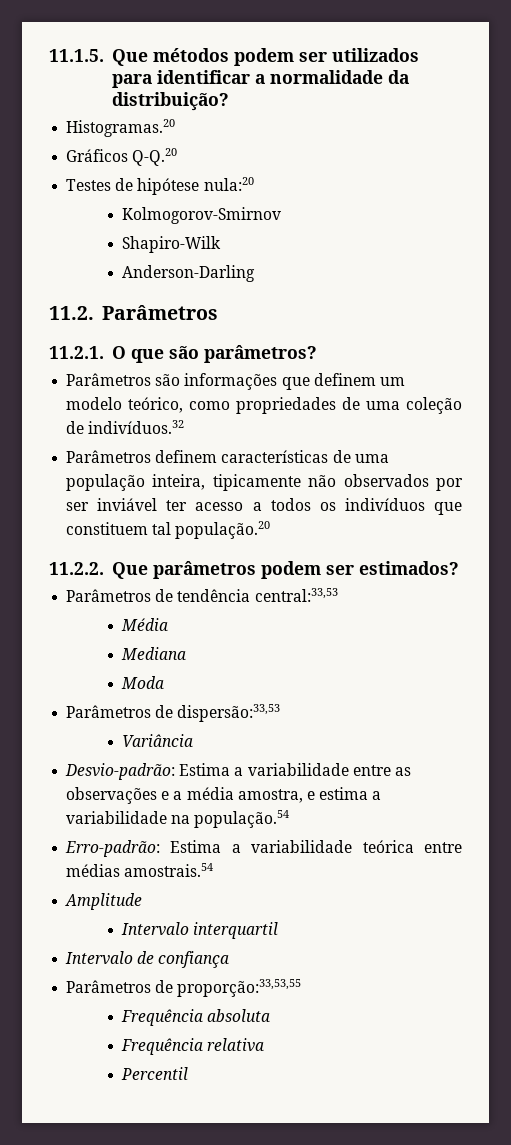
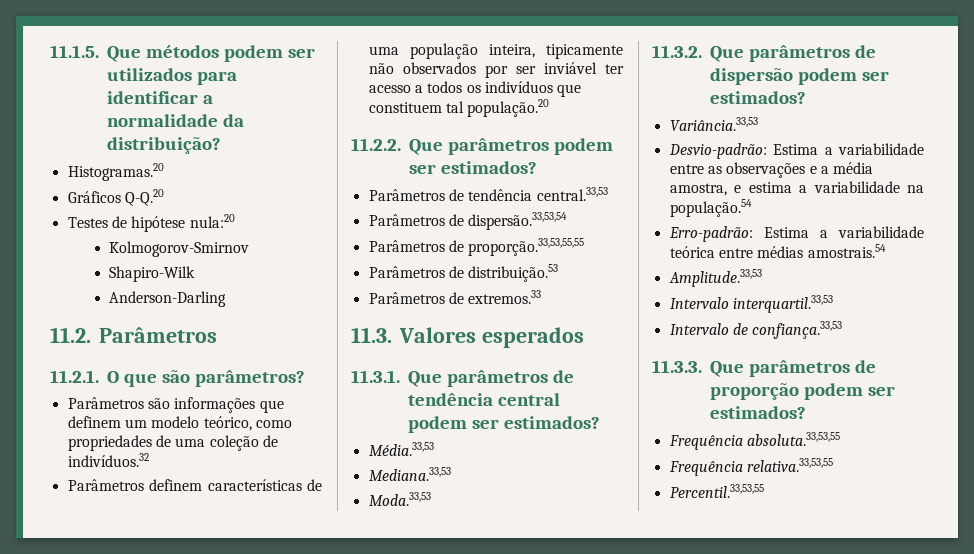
[254,588,338,602] [120,618,168,631] [120,647,186,660] [120,676,164,689] [66,704,281,722] [121,734,193,747] central:33,53 // Média // Mediana // Moda // Parâmetros de dispersão:33,53 // Variância -> [536,187,608,201] [368,212,568,230] [368,238,585,256] [368,264,559,282] [368,290,542,304] [351,327,584,348] [351,370,574,387] [408,393,560,406] [408,416,600,433] [368,442,434,456] [368,467,451,481] [368,492,431,506] [652,45,876,62] [710,68,889,85] [710,91,806,104] [669,117,758,131] central.33,53 // Parâmetros de dispersão.33,53,54 // Parâmetros de proporção.33,53,55,55 // Parâmetros de distribuição.53 // Parâmetros de extremos.33 // 11.3. Valores esperados // 11.3.1. Que parâmetros de tendência central podem ser estimados? // Média.33,53 // Mediana.33,53 // Moda.33,53 // 11.3.2. Que parâmetros de dispersão podem ser estimados? // Variância.33,53
[65,893,143,910] [120,922,278,939] Amplitude // Intervalo interquartil -> [668,269,762,287] [669,295,833,313] Amplitude.33,53 // Intervalo interquartil.33,53
[158,951,230,968] [66,979,302,997] [120,1009,270,1026] [120,1038,264,1055] [120,1067,188,1080] confiança // Parâmetros de proporção:33,53,55 // Frequência absoluta // Frequência relativa // Percentil -> [752,321,843,339] [652,360,876,377] [710,383,895,400] [710,406,806,419] [668,432,840,450] [668,458,833,476] [669,484,764,498] confiança.33,53 // 11.3.3. Que parâmetros de proporção podem ser estimados? // Frequência absoluta.33,53,55 // Frequência relativa.33,53,55 // Percentil.33,53,55

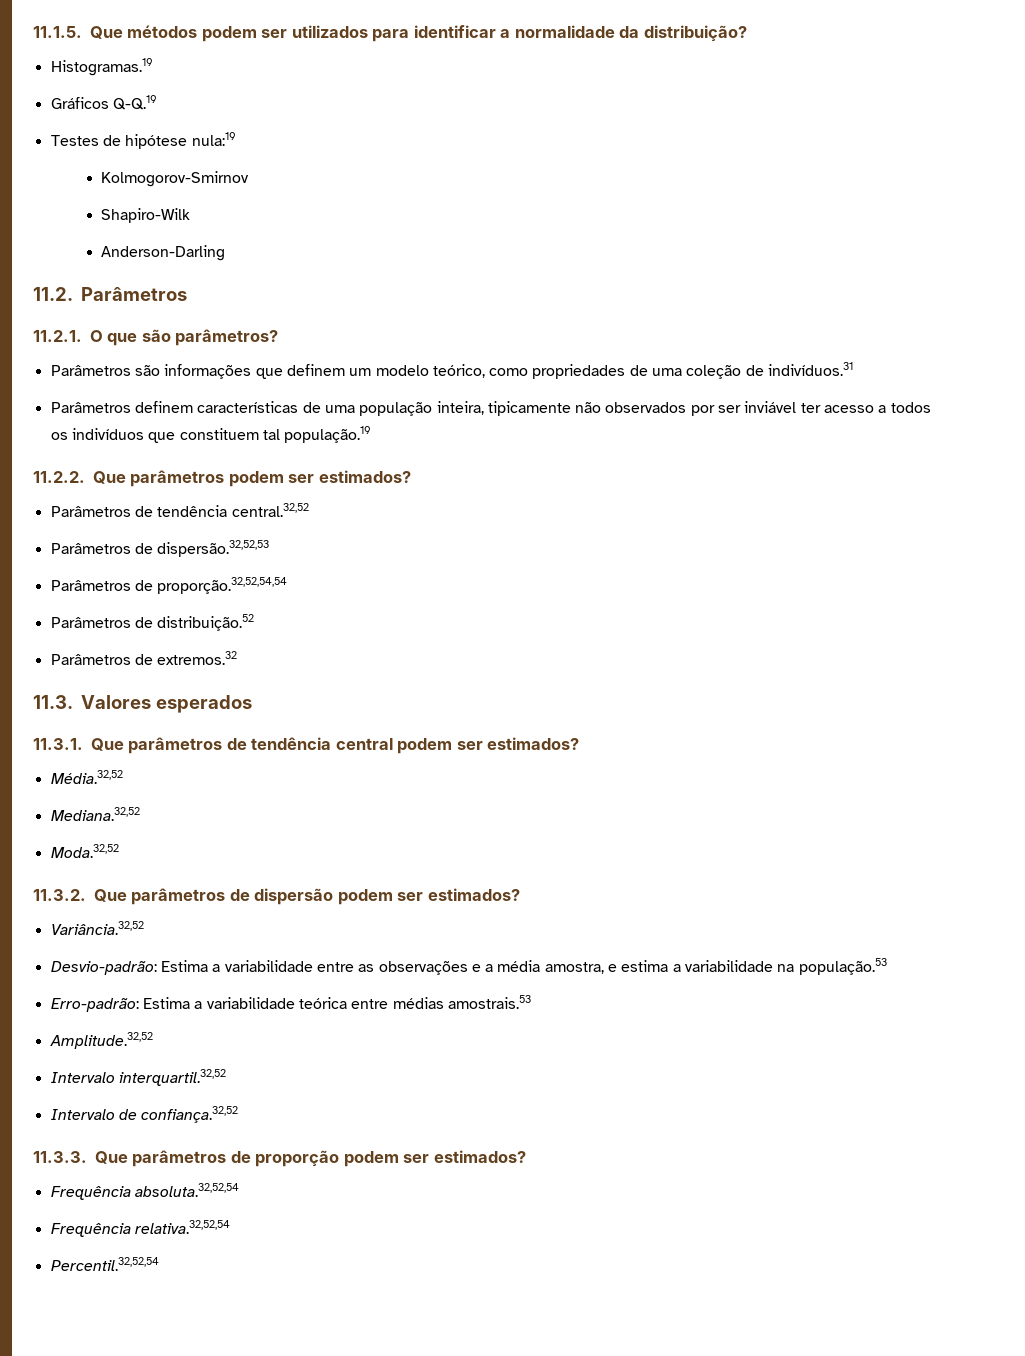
[67,163,164,181] Histogramas.20 -> [50,58,153,76] Histogramas.19
[124,189,164,206] Q-Q.20 -> [112,95,157,110] Q-Q.19
[189,214,235,228] nula:20 -> [191,132,236,146] nula:19
[67,453,149,467] indivíduos.32 -> [768,362,854,376] indivíduos.31
[467,99,550,117] população.20 -> [284,426,372,443] população.19
[536,187,608,201] [368,212,568,230] [368,238,585,256] [368,264,559,282] [368,290,542,304] central.33,53 // Parâmetros de dispersão.33,53,54 // Parâmetros de proporção.33,53,55,55 // Parâmetros de distribuição.53 // Parâmetros de extremos.33 -> [231,503,309,517] [50,540,270,557] [50,577,288,594] [50,614,255,631] [50,651,238,665] central.32,52 // Parâmetros de dispersão.32,52,53 // Parâmetros de proporção.32,52,54,54 // Parâmetros de distribuição.52 // Parâmetros de extremos.32
[368,442,434,456] [368,467,451,481] [368,492,431,506] Média.33,53 // Mediana.33,53 // Moda.33,53 -> [50,770,123,784] [50,807,140,821] [50,844,119,858] Média.32,52 // Mediana.32,52 // Moda.32,52
[669,117,758,131] Variância.33,53 -> [50,921,144,935] Variância.32,52
[669,199,752,217] população.54 -> [798,958,887,975] população.53
[807,244,886,258] [668,269,762,287] [669,295,833,313] amostrais.54 // Amplitude.33,53 // Intervalo interquartil.33,53 -> [447,995,531,1009] [49,1032,153,1049] [50,1069,226,1086] amostrais.53 // Amplitude.32,52 // Intervalo interquartil.32,52
[752,321,843,339] confiança.33,53 -> [141,1106,239,1123] confiança.32,52
[746,432,840,446] [668,458,833,476] [669,484,764,498] absoluta.33,53,55 // Frequência relativa.33,53,55 // Percentil.33,53,55 -> [134,1183,239,1197] [50,1220,230,1237] [50,1257,159,1271] absoluta.32,52,54 // Frequência relativa.32,52,54 // Percentil.32,52,54

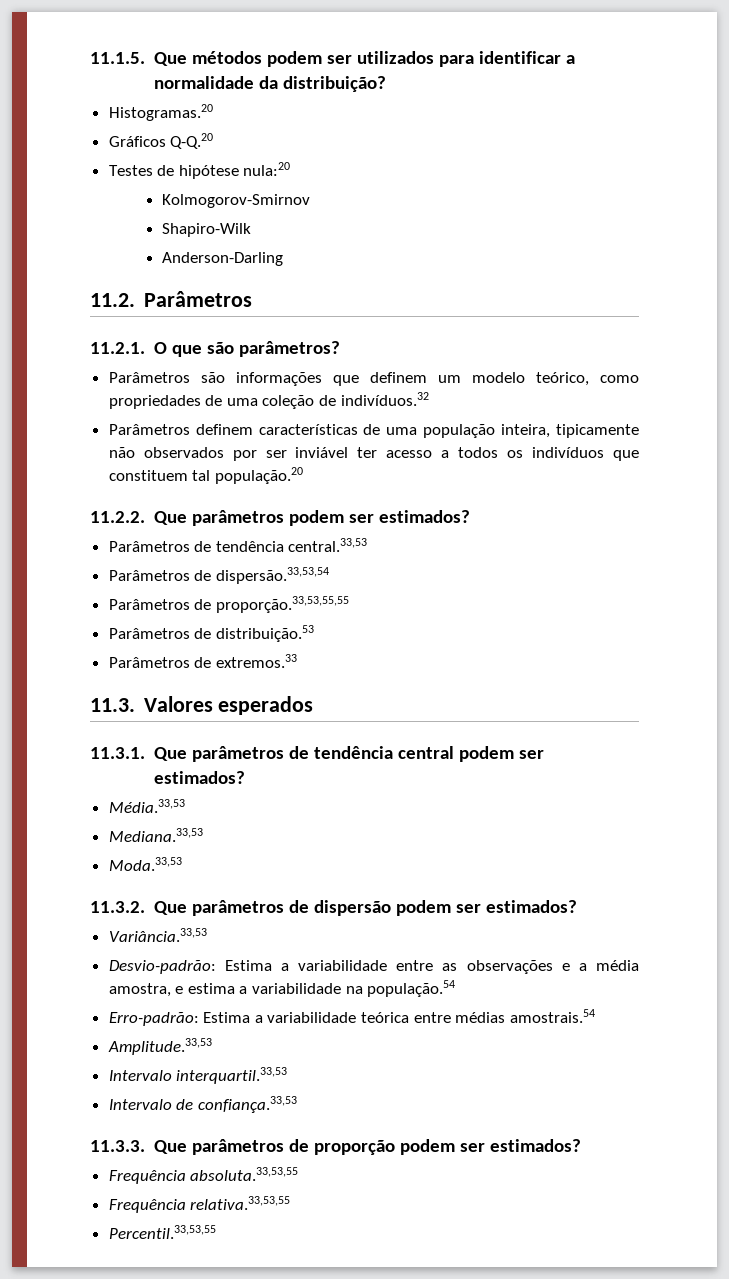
[50,58,153,76] Histogramas.19 -> [108,104,213,121] Histogramas.20
[112,95,157,110] Q-Q.19 -> [170,133,214,149] Q-Q.20
[191,132,236,146] nula:19 -> [243,162,291,176] nula:20
[768,362,854,376] indivíduos.31 -> [340,392,429,406] indivíduos.32
[284,426,372,443] população.19 -> [214,467,303,484] população.20
[231,503,309,517] [50,540,270,557] [50,577,288,594] [50,614,255,631] [50,651,238,665] central.32,52 // Parâmetros de dispersão.32,52,53 // Parâmetros de proporção.32,52,54,54 // Parâmetros de distribuição.52 // Parâmetros de extremos.32 -> [288,538,368,552] [108,567,329,584] [108,596,349,613] [108,625,314,642] [108,654,297,668] central.33,53 // Parâmetros de dispersão.33,53,54 // Parâmetros de proporção.33,53,55,55 // Parâmetros de distribuição.53 // Parâmetros de extremos.33
[50,770,123,784] [50,807,140,821] [50,844,119,858] Média.32,52 // Mediana.32,52 // Moda.32,52 -> [108,799,185,813] [108,828,203,842] [108,857,182,871] Média.33,53 // Mediana.33,53 // Moda.33,53
[50,921,144,935] Variância.32,52 -> [108,928,207,942] Variância.33,53
[798,958,887,975] população.53 -> [367,980,456,997] população.54
[447,995,531,1009] [49,1032,153,1049] [50,1069,226,1086] amostrais.53 // Amplitude.32,52 // Intervalo interquartil.32,52 -> [509,1009,595,1023] [107,1038,212,1055] [108,1067,288,1084] amostrais.54 // Amplitude.33,53 // Intervalo interquartil.33,53
[141,1106,239,1123] confiança.32,52 -> [197,1096,297,1113] confiança.33,53
[134,1183,239,1197] [50,1220,230,1237] [50,1257,159,1271] absoluta.32,52,54 // Frequência relativa.32,52,54 // Percentil.32,52,54 -> [190,1167,299,1181] [108,1196,291,1213] [108,1225,216,1239] absoluta.33,53,55 // Frequência relativa.33,53,55 // Percentil.33,53,55

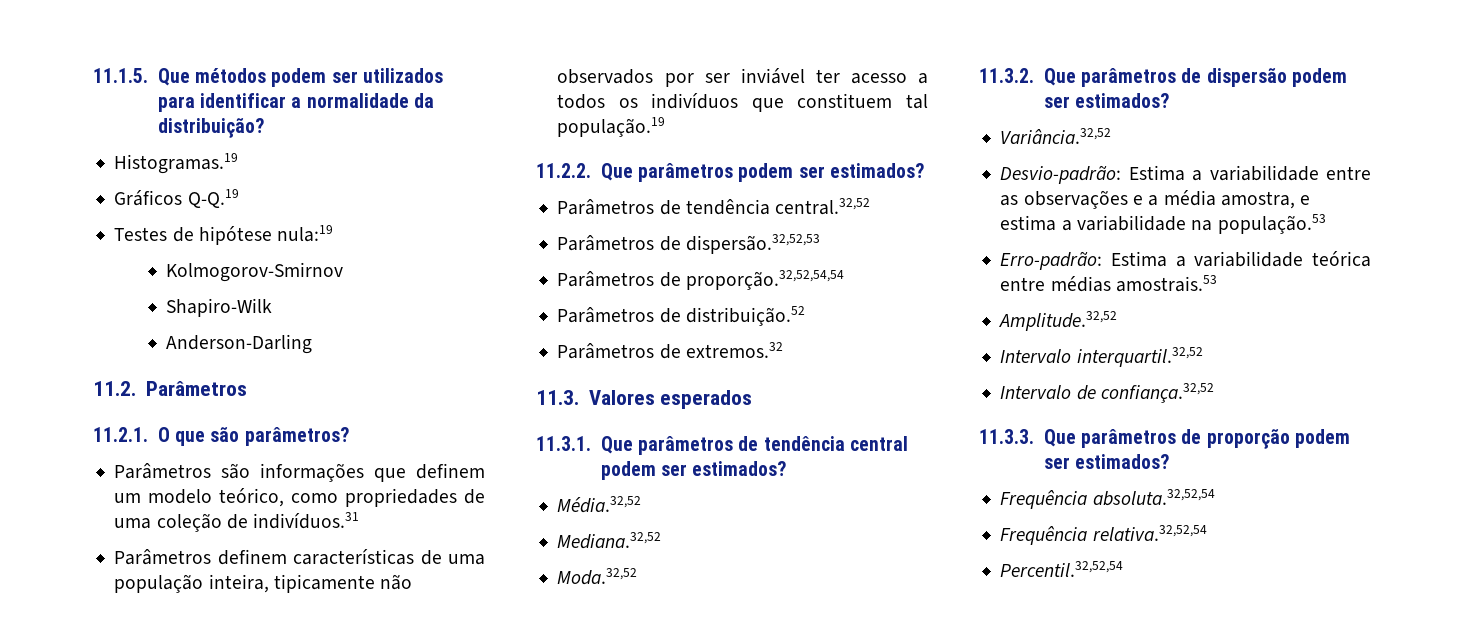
[108,104,213,121] Histogramas.20 -> [114,153,239,174] Histogramas.19
[170,133,214,149] Q-Q.20 -> [187,189,239,208] Q-Q.19
[243,162,291,176] nula:20 -> [277,225,334,242] nula:19
[340,392,429,406] indivíduos.32 -> [253,512,360,529] indivíduos.31
[214,467,303,484] população.20 -> [557,117,666,137] população.19
[288,538,368,552] [108,567,329,584] [108,596,349,613] [108,625,314,642] [108,654,297,668] central.33,53 // Parâmetros de dispersão.33,53,54 // Parâmetros de proporção.33,53,55,55 // Parâmetros de distribuição.53 // Parâmetros de extremos.33 -> [775,198,871,215] [557,234,820,254] [557,270,844,290] [557,306,805,326] [557,342,783,359] central.32,52 // Parâmetros de dispersão.32,52,53 // Parâmetros de proporção.32,52,54,54 // Parâmetros de distribuição.52 // Parâmetros de extremos.32
[108,799,185,813] [108,828,203,842] [108,857,182,871] Média.33,53 // Mediana.33,53 // Moda.33,53 -> [557,496,642,513] [557,532,662,549] [557,568,638,585] Média.32,52 // Mediana.32,52 // Moda.32,52
[108,928,207,942] Variância.33,53 -> [1000,128,1112,144] Variância.32,52
[367,980,456,997] população.54 -> [1217,214,1326,234] população.53
[509,1009,595,1023] [107,1038,212,1055] [108,1067,288,1084] amostrais.54 // Amplitude.33,53 // Intervalo interquartil.33,53 -> [1115,275,1217,292] [999,311,1118,331] [1000,347,1203,367] amostrais.53 // Amplitude.32,52 // Intervalo interquartil.32,52
[197,1096,297,1113] confiança.33,53 -> [1100,383,1214,403] confiança.32,52
[190,1167,299,1181] [108,1196,291,1213] [108,1225,216,1239] absoluta.33,53,55 // Frequência relativa.33,53,55 // Percentil.33,53,55 -> [1092,489,1215,506] [1000,525,1207,545] [1000,561,1124,577] absoluta.32,52,54 // Frequência relativa.32,52,54 // Percentil.32,52,54

